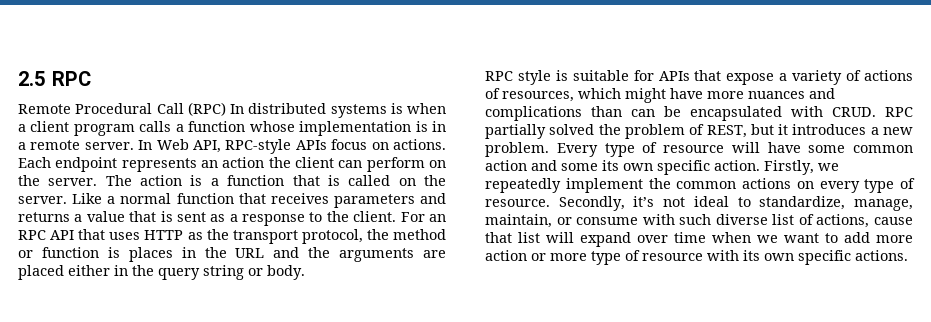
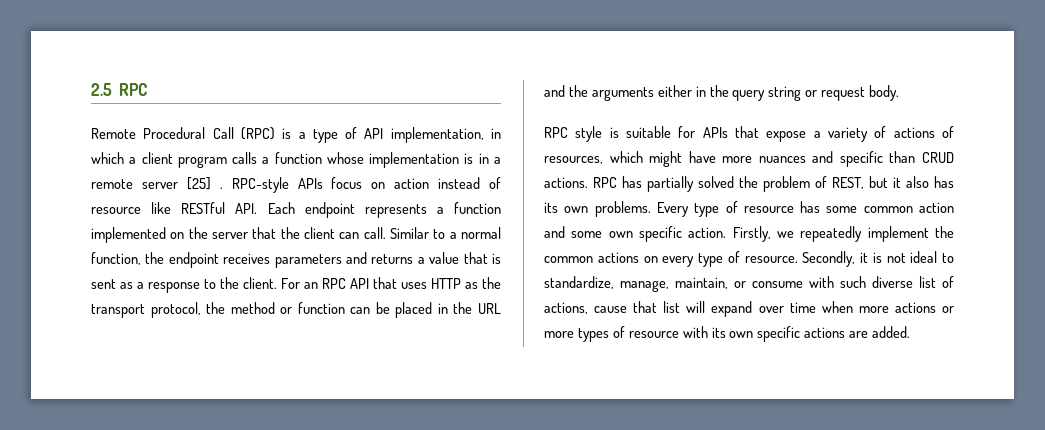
[230,103,446,118] In distributed systems is when -> [282,127,502,143] [91,152,124,164] is a type of API implementation, in which
[84,139,446,154] [18,157,446,172] [18,175,447,186] [18,193,266,204] server. In Web API, RPC-style APIs focus on actions. Each endpoint represents an action the client can perform on the server. The action is a function that is called on the server. Like a normal function that -> [141,177,501,193] [91,202,501,218] [91,227,501,243] [91,252,219,268] server [25] . RPC-style APIs focus on action instead of resource like RESTful API. Each endpoint represents a function implemented on the server that the client can call. Similar to a normal function, the endpoint
[107,247,173,262] is places -> [350,302,433,318] can be placed
[423,250,446,258] [18,265,64,280] are placed -> (654, 94) none
(263, 272) none -> [821,87,866,101] request
[485,106,913,121] complications than can be encapsulated with CRUD. RPC -> [839,151,954,167] [544,176,642,188] specific than CRUD actions. RPC has
[792,124,913,135] [485,142,549,157] introduces a new problem. -> [906,176,954,188] [544,201,651,217] also has its own problems.
[731,142,801,153] will have -> [800,201,821,213] has
[602,160,619,171] its -> (603, 234) none
[633,196,655,207] it’s -> [860,252,882,263] it is
[757,232,913,243] [485,250,527,261] we want to add more action -> [858,302,936,313] more actions
[591,251,621,265] type -> [577,328,609,342] types
[855,250,908,261] actions. -> [804,326,911,338] actions are added.

